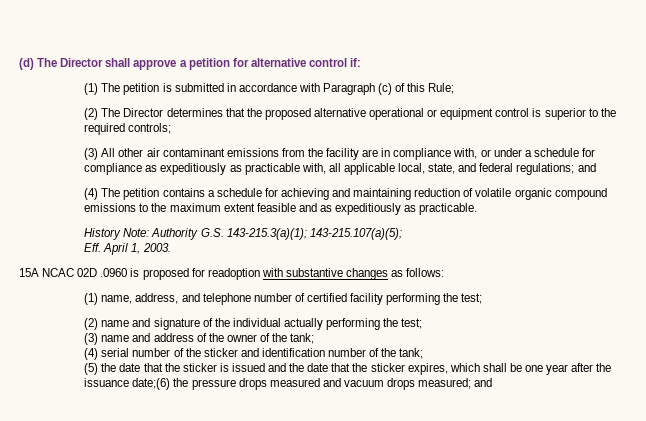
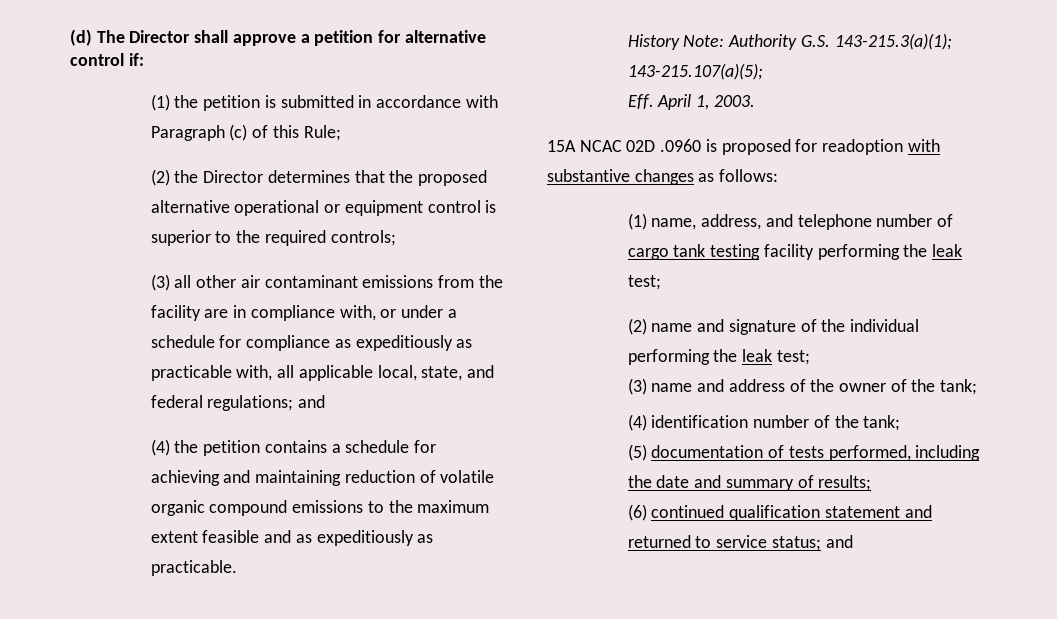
[101,83,121,92] The -> [174,95,199,108] the
[101,108,121,117] The -> [174,170,199,183] the
[101,148,116,157] All -> [174,275,192,288] all
[101,188,121,197] The -> [174,440,199,453] the
[306,293,347,302] certified -> [627,244,761,260] cargo tank testing
(459, 297) none -> [932,244,963,257] leak
[283,318,399,330] actually performing the -> [627,349,773,365] performing the leak
[101,348,259,357] serial number of the sticker and -> (647, 422) none
[101,363,612,375] [84,378,472,390] the date that the sticker is issued and the date that the sticker expires, which shall be one year after the issuance date;(6) the pressure drops measured and vacuum drops measured; -> [651,445,981,461] [627,475,872,491] [627,504,932,521] [627,535,821,551] documentation of tests performed, including the date and summary of results; // (6) continued qualification statement and returned to service status;

